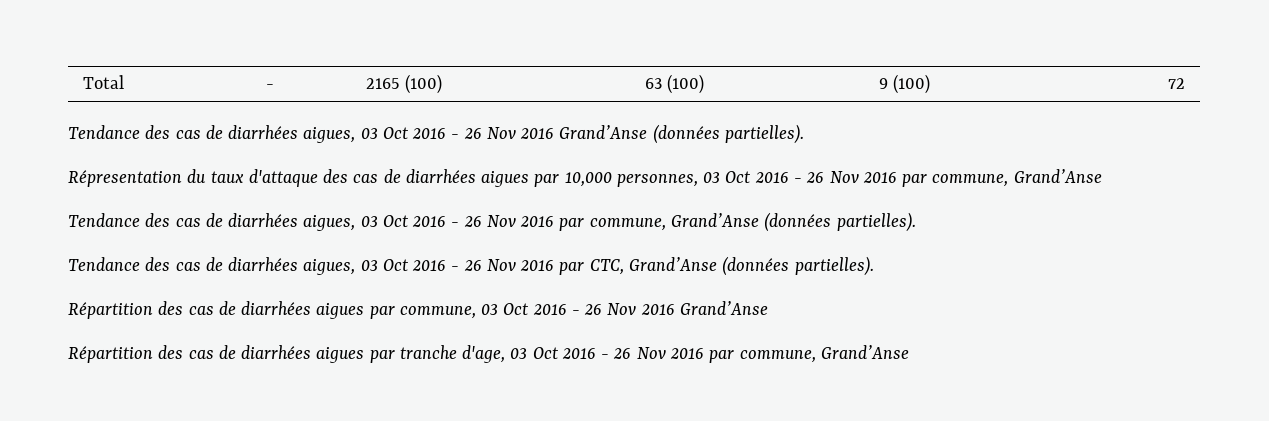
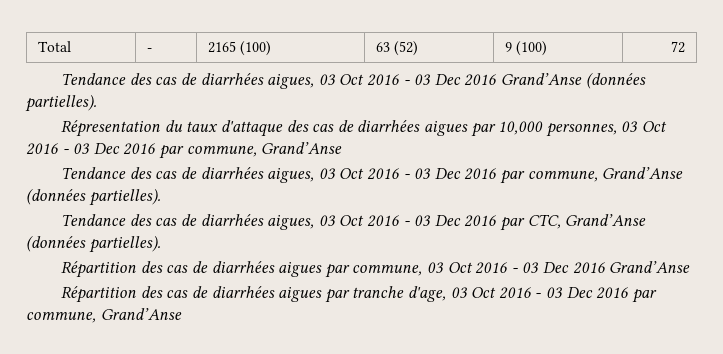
[666,74,704,94] (100) -> [394,41,419,56] (52)
[463,127,516,139] 26 Nov -> [414,74,461,85] 03 Dec
[806,171,859,183] 26 Nov -> [73,143,120,154] 03 Dec
[463,215,516,227] 26 Nov -> [414,168,461,179] 03 Dec
[463,259,516,271] 26 Nov -> [414,215,461,226] 03 Dec
[584,303,637,315] 26 Nov -> [522,262,569,273] 03 Dec
[613,347,666,359] 26 Nov -> [545,287,593,298] 03 Dec

